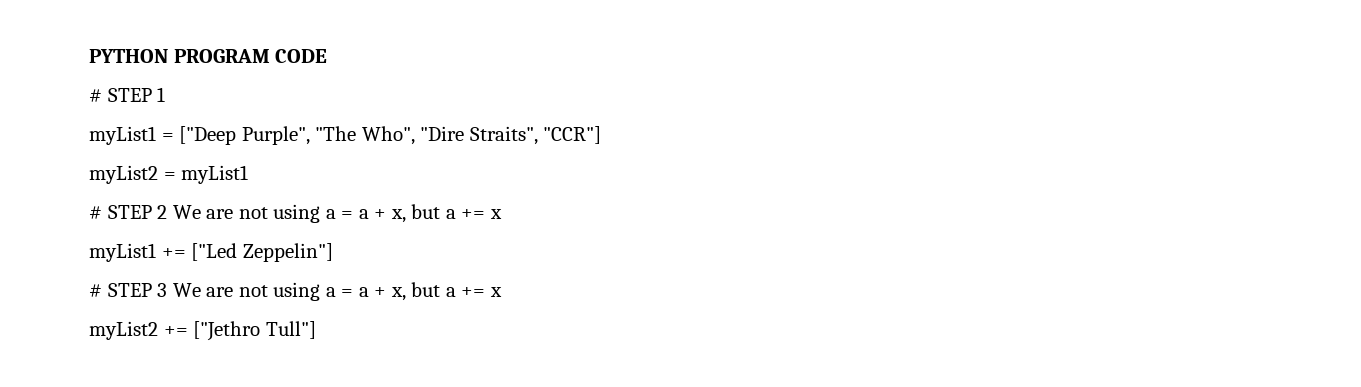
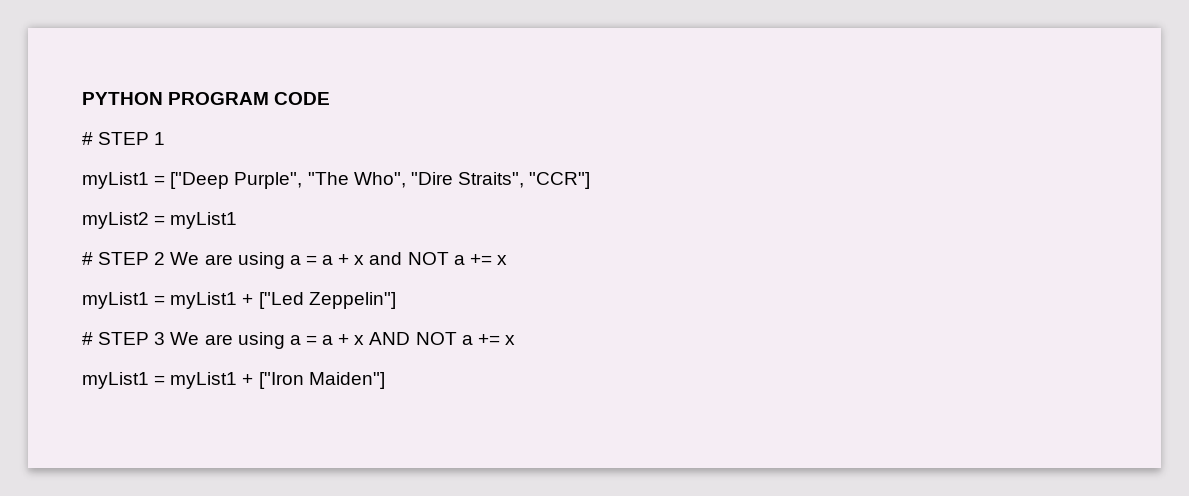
[238,204,503,223] [89,243,186,262] not using a = a + x, but a += x // myList1 += -> [237,252,507,269] [82,292,254,309] using a = a + x and NOT a += x // myList1 = myList1 +
[238,282,503,301] [89,321,316,341] not using a = a + x, but a += x // myList2 += ["Jethro Tull"] -> [237,332,515,349] [82,372,385,389] using a = a + x AND NOT a += x // myList1 = myList1 + ["Iron Maiden"]

